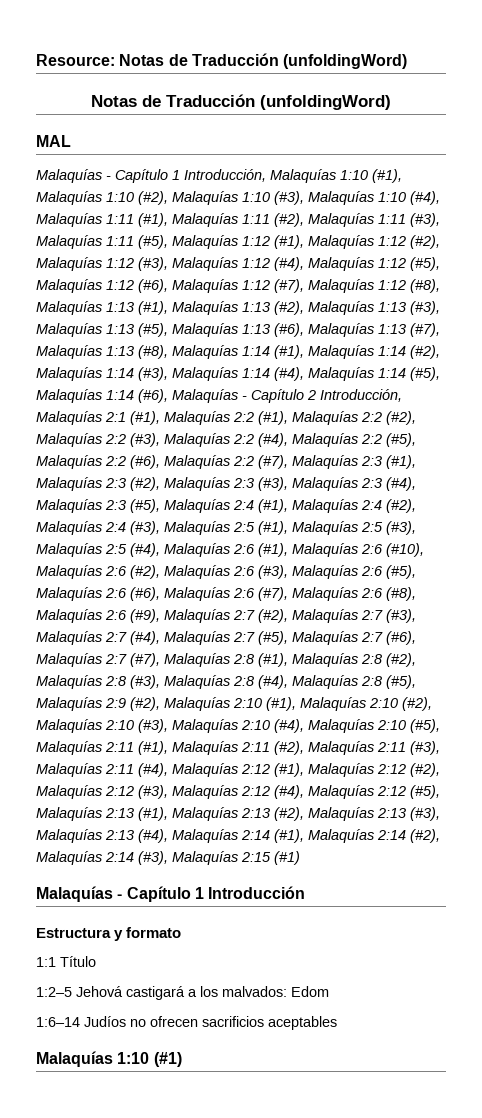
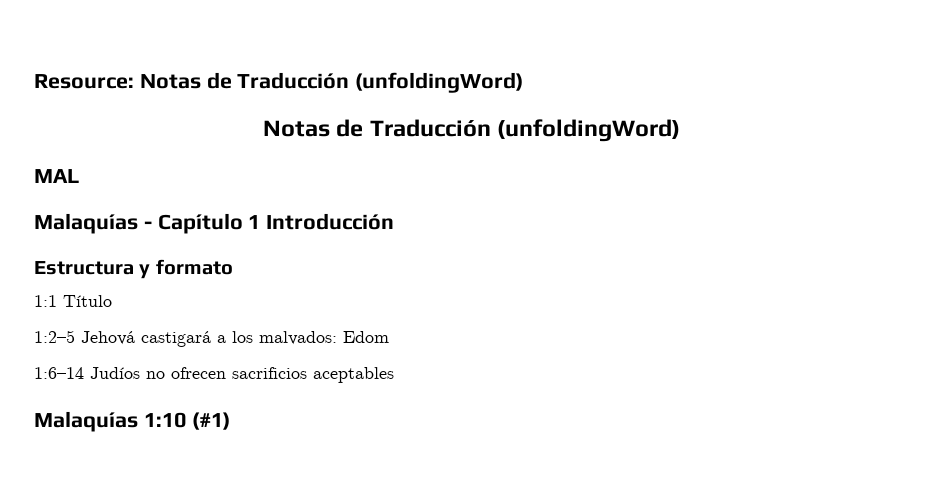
[36,169,402,183] [36,191,440,205] [36,213,440,227] [36,235,440,249] [36,257,440,271] [36,279,440,293] [36,301,440,315] [36,323,440,337] [36,345,440,359] [36,367,440,381] [36,389,402,403] [36,411,416,425] [36,433,416,447] [36,455,416,469] [36,477,416,491] [36,499,416,513] [36,521,416,535] [36,543,424,557] [36,565,416,579] [36,587,416,601] [36,609,416,623] [36,631,416,645] [36,653,416,667] [36,675,416,689] [36,697,432,711] [36,719,440,733] [36,741,440,755] [36,763,440,777] [36,785,440,799] [36,807,440,821] [36,829,440,843] [36,851,300,865] // Malaquías - Capítulo 1 Introducción, Malaquías 1:10 (#1), Malaquías 1:10 (#2), Malaquías 1:10 (#3), Malaquías 1:10 (#4), Malaquías 1:11 (#1), Malaquías 1:11 (#2), Malaquías 1:11 (#3), Malaquías 1:11 (#5), Malaquías 1:12 (#1), Malaquías 1:12 (#2), Malaquías 1:12 (#3), Malaquías 1:12 (#4), Malaquías 1:12 (#5), Malaquías 1:12 (#6), Malaquías 1:12 (#7), Malaquías 1:12 (#8), Malaquías 1:13 (#1), Malaquías 1:13 (#2), Malaquías 1:13 (#3), Malaquías 1:13 (#5), Malaquías 1:13 (#6), Malaquías 1:13 (#7), Malaquías 1:13 (#8), Malaquías 1:14 (#1), Malaquías 1:14 (#2), Malaquías 1:14 (#3), Malaquías 1:14 (#4), Malaquías 1:14 (#5), Malaquías 1:14 (#6), Malaquías - Capítulo 2 Introducción, Malaquías 2:1 (#1), Malaquías 2:2 (#1), Malaquías 2:2 (#2), Malaquías 2:2 (#3), Malaquías 2:2 (#4), Malaquías 2:2 (#5), Malaquías 2:2 (#6), Malaquías 2:2 (#7), Malaquías 2:3 (#1), Malaquías 2:3 (#2), Malaquías 2:3 (#3), Malaquías 2:3 (#4), Malaquías 2:3 (#5), Malaquías 2:4 (#1), Malaquías 2:4 (#2), Malaquías 2:4 (#3), Malaquías 2:5 (#1), Malaquías 2:5 (#3), Malaquías 2:5 (#4), Malaquías 2:6 (#1), Malaquías 2:6 (#10), Malaquías 2:6 (#2), Malaquías 2:6 (#3), Malaquías 2:6 (#5), Malaquías 2:6 (#6), Malaquías 2:6 (#7), Malaquías 2:6 (#8), Malaquías 2:6 (#9), Malaquías 2:7 (#2), Malaquías 2:7 (#3), Malaquías 2:7 (#4), Malaquías 2:7 (#5), Malaquías 2:7 (#6), Malaquías 2:7 (#7), Malaquías 2:8 (#1), Malaquías 2:8 (#2), Malaquías 2:8 (#3), Malaquías 2:8 (#4), Malaquías 2:8 (#5), Malaquías 2:9 (#2), Malaquías 2:10 (#1), Malaquías 2:10 (#2), Malaquías 2:10 (#3), Malaquías 2:10 (#4), Malaquías 2:10 (#5), Malaquías 2:11 (#1), Malaquías 2:11 (#2), Malaquías 2:11 (#3), Malaquías 2:11 (#4), Malaquías 2:12 (#1), Malaquías 2:12 (#2), Malaquías 2:12 (#3), Malaquías 2:12 (#4), Malaquías 2:12 (#5), Malaquías 2:13 (#1), Malaquías 2:13 (#2), Malaquías 2:13 (#3), Malaquías 2:13 (#4), Malaquías 2:14 (#1), Malaquías 2:14 (#2), Malaquías 2:14 (#3), Malaquías 2:15 (#1) -> (79, 176) none

